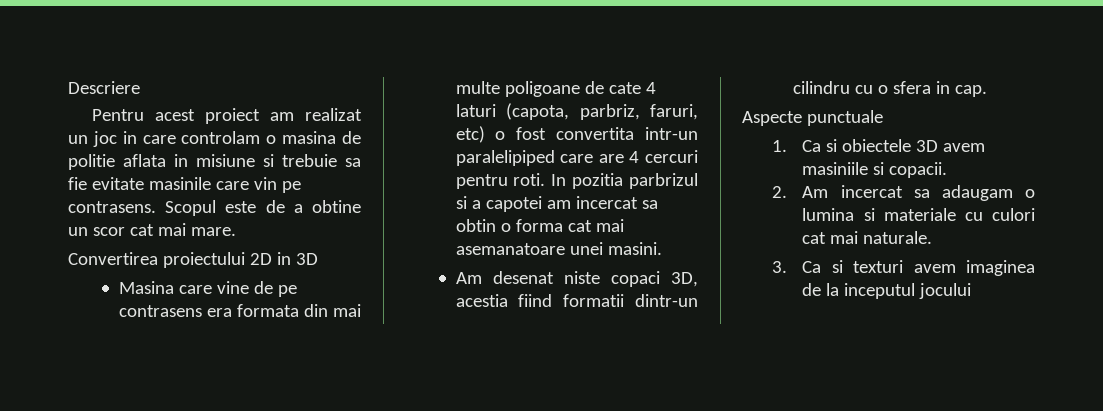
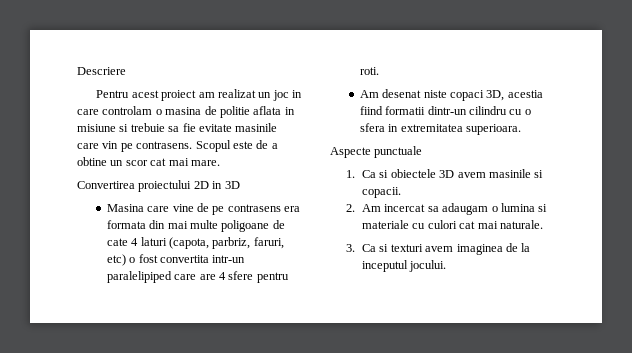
[645,150,698,163] cercuri -> [228,271,254,280] sfere
[551,173,698,189] [455,196,658,212] [455,219,624,232] [455,242,662,255] In pozitia parbrizul si a capotei am incercat sa obtin o forma cat mai asemanatoare unei masini. -> (379, 71) none
[954,85,987,97] cap. -> [400,124,521,135] extremitatea superioara.
[802,162,869,175] masiniile -> [488,169,531,178] masinile
[919,283,972,299] jocului -> [409,260,447,272] jocului.

